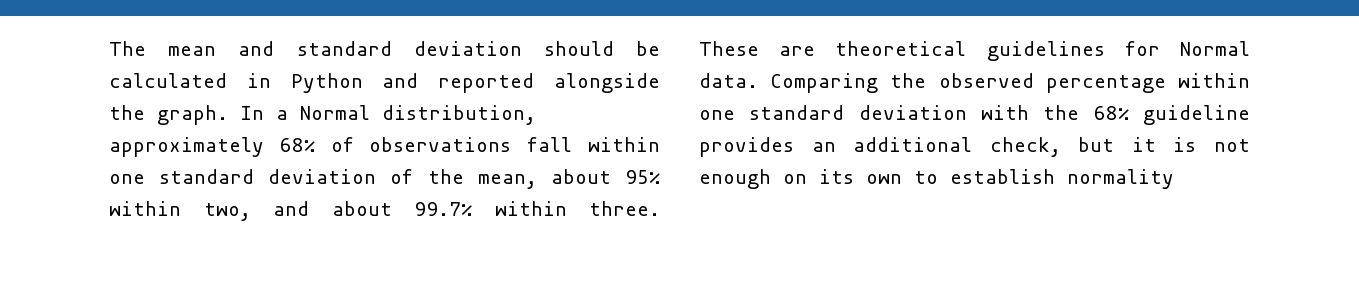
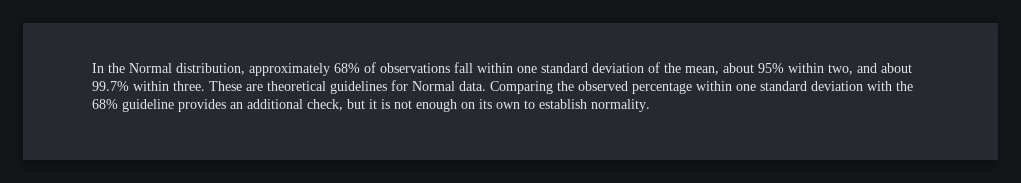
[109,41,660,56] [109,73,660,93] [109,105,288,125] The mean and standard deviation should be calculated in Python and reported alongside the graph. In a -> [92,63,125,73] In the
[1067,169,1174,189] normality -> [591,99,650,112] normality.

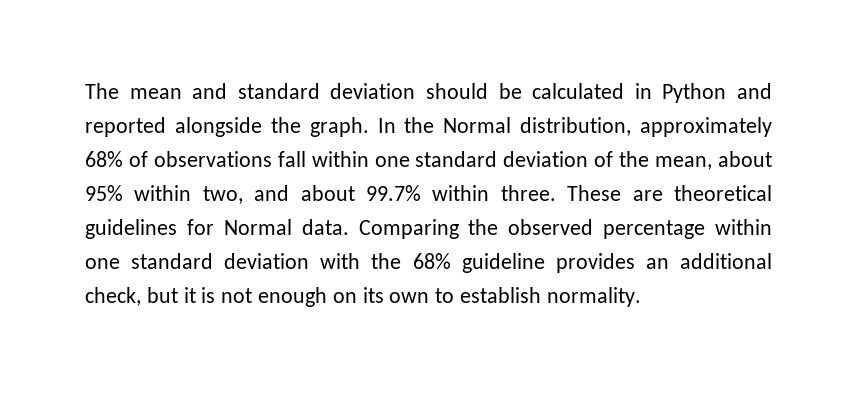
(92, 68) none -> [85,83,773,103] [85,117,369,137] The mean and standard deviation should be calculated in Python and reported alongside the graph.

